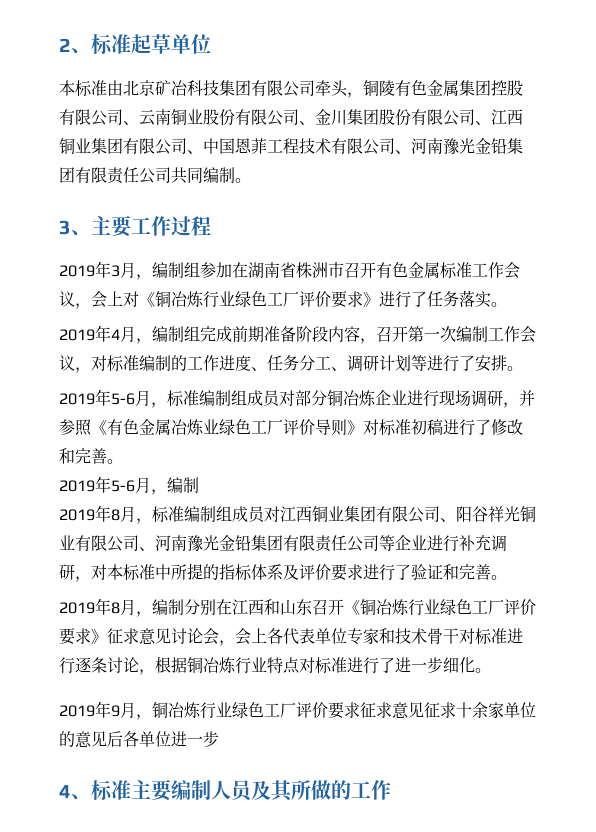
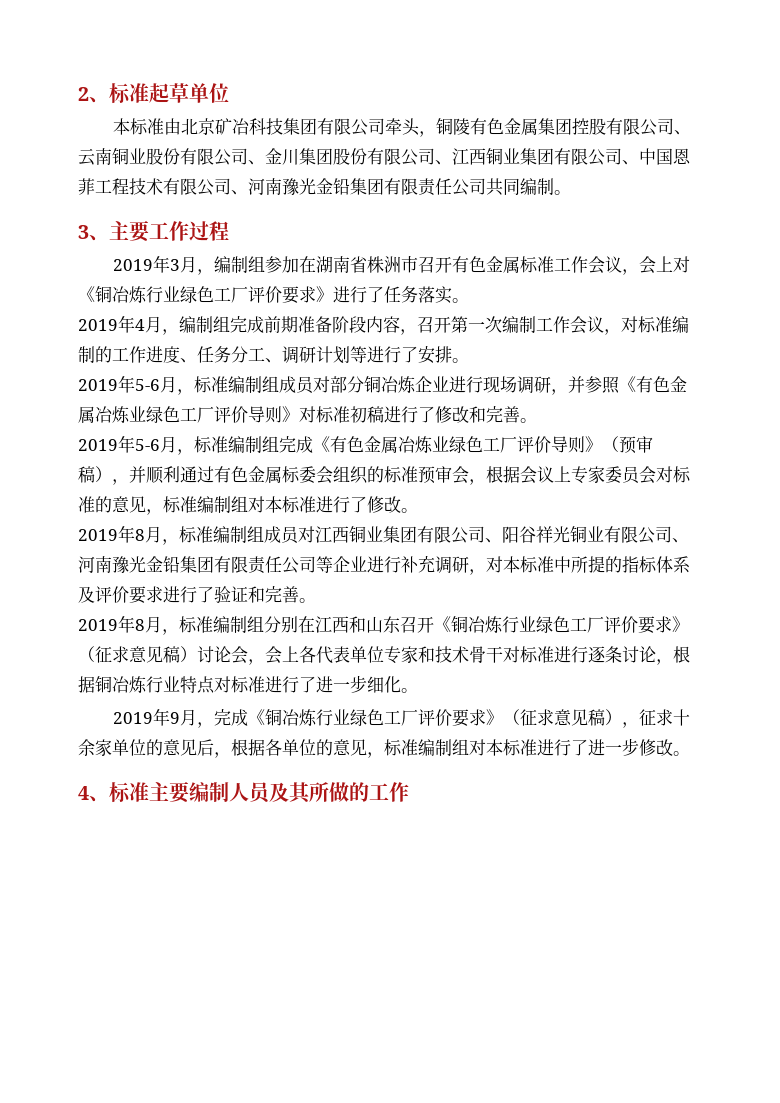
[167,477,199,493] 编制 -> [194,436,653,454] [78,466,691,485] [78,496,418,515] 标准编制组完成《有色金属冶炼业绿色工厂评价导则》（预审稿），并顺利通过有色金属标委会组织的标准预审会，根据会议上专家委员会对标准的意见，标准编制组对本标准进行了修改。
[152,599,184,615] 编制 -> [179,616,264,633] 标准编制组
[107,628,171,645] 征求意见 -> [78,646,197,663] （征求意见稿）
[152,702,424,719] 铜冶炼行业绿色工厂评价要求征求意见 -> [213,709,639,728] 完成《铜冶炼行业绿色工厂评价要求》（征求意见稿），
[123,731,219,747] 各单位进一步 -> [214,738,690,758] ，根据各单位的意见，标准编制组对本标准进行了进一步修改。

